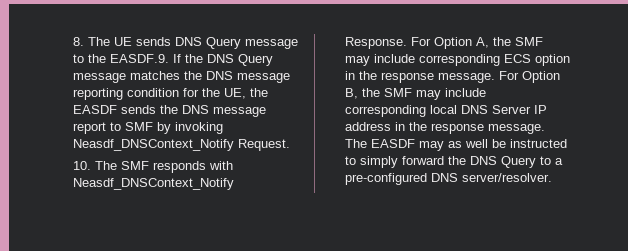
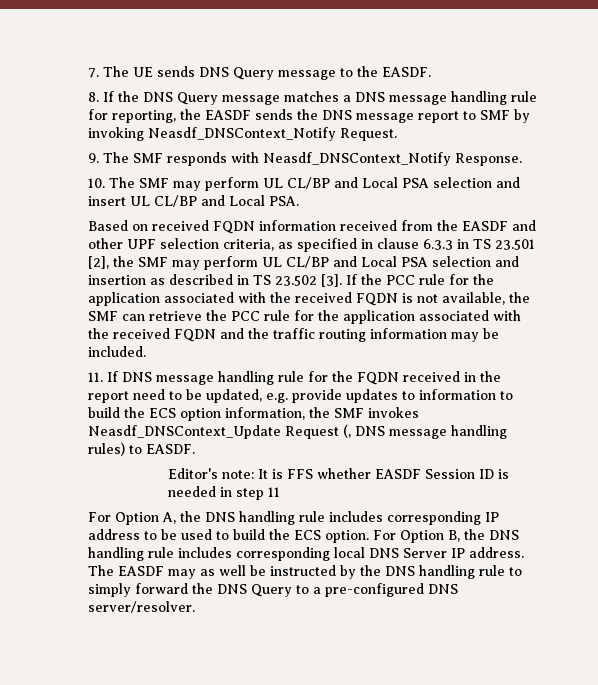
[73,37,85,46] 8. -> [87,68,99,78] 7.
[110,54,170,63] EASDF.9. -> [381,67,431,77] [87,92,99,102] EASDF. // 8.
[184,71,291,83] [73,88,247,100] the DNS message reporting condition for the UE, -> [342,91,537,105] [87,109,176,123] a DNS message handling rule for reporting,
[73,161,92,170] 10. -> [87,153,99,163] 9.
[411,37,544,49] [345,54,571,66] [345,71,561,83] [345,88,487,100] For Option A, the SMF may include corresponding ECS option in the response message. For Option B, the SMF may include -> [87,177,520,191] [87,195,299,207] [87,220,536,234] [87,238,535,252] [87,256,519,270] [87,274,494,287] [87,292,530,306] [87,310,521,324] [87,328,499,342] [87,346,146,357] [87,371,501,385] [87,389,513,403] [87,407,419,421] [87,424,507,439] [87,442,195,456] [167,468,509,479] [167,486,280,500] [87,511,499,525] [87,529,519,543] [87,547,232,561] // 10. The SMF may perform UL CL/BP and Local PSA selection and insert UL CL/BP and Local PSA. // Based on received FQDN information received from the EASDF and other UPF selection criteria, as specified in clause 6.3.3 in TS 23.501 [2], the SMF may perform UL CL/BP and Local PSA selection and insertion as described in TS 23.502 [3]. If the PCC rule for the application associated with the received FQDN is not available, the SMF can retrieve the PCC rule for the application associated with the received FQDN and the traffic routing information may be included. // 11. If DNS message handling rule for the FQDN received in the report need to be updated, e.g. provide updates to information to build the ECS option information, the SMF invokes Neasdf_DNSContext_Update Request (, DNS message handling rules) to EASDF. // Editor's note: It is FFS whether EASDF Session ID is needed in step 11 // For Option A, the DNS handling rule includes corresponding IP address to be used to build the ECS option. For Option B, the DNS handling rule includes
[345,122,546,134] address in the response message. -> [468,547,524,558] address.
(568, 143) none -> [339,565,505,579] by the DNS handling rule

